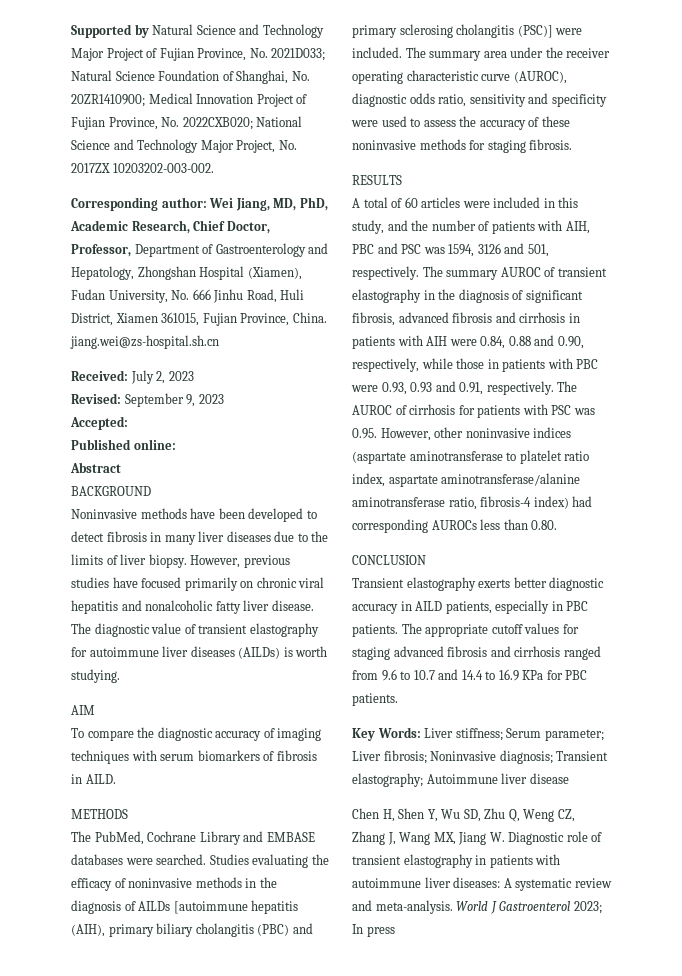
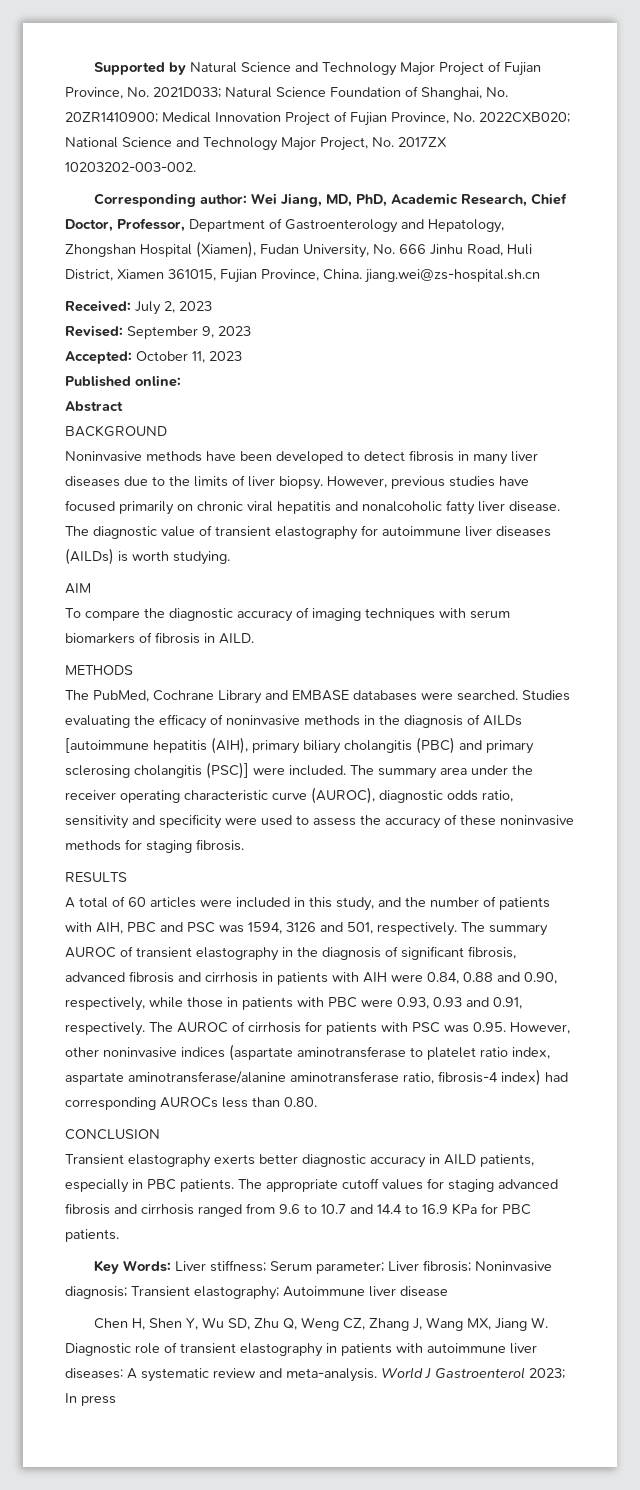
(128, 423) none -> [136,351,242,363] October 11, 2023

